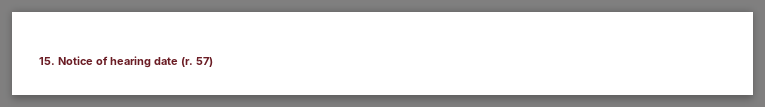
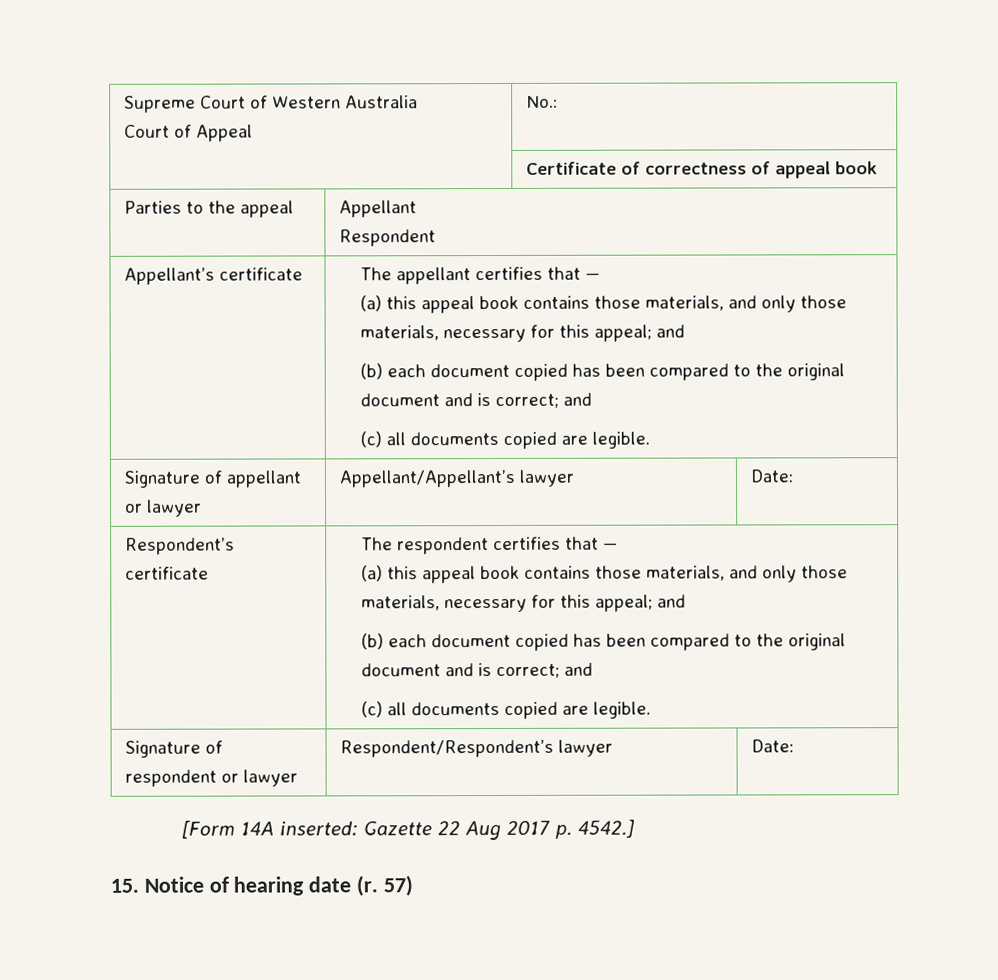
(39, 61) none -> [123,95,418,113] [123,124,253,142] [525,95,558,108] [525,161,878,179] [123,200,294,218] [338,200,417,218] [338,229,436,247] [123,267,303,285] [360,266,601,285] [360,295,848,314] [360,324,686,343] [360,363,846,381] [360,392,593,409] [360,431,651,449] [123,470,301,488] [124,499,202,517] [338,469,574,488] [749,469,793,483] [124,537,235,555] [124,566,209,580] [361,536,619,555] [361,565,849,584] [361,594,687,613] [361,633,847,651] [361,662,594,679] [361,701,652,719] [124,740,223,758] [124,769,298,787] [339,739,613,758] [750,739,794,753] [181,819,636,841] Supreme Court of Western Australia // Court of Appeal | No.: // | Certificate of correctness of appeal book // Parties to the appeal | Appellant // Respondent // Appellant’s certificate | The appellant certifies that — // (a) this appeal book contains those materials, and only those materials, necessary for this appeal; and // (b) each document copied has been compared to the original document and is correct; and // (c) all documents copied are legible. // Signature of appellant or lawyer | Appellant/Appellant’s lawyer | Date: // Respondent’s certificate | The respondent certifies that — // (a) this appeal book contains those materials, and only those materials, necessary for this appeal; and // (b) each document copied has been compared to the original document and is correct; and // (c) all documents copied are legible. // Signature of respondent or lawyer | Respondent/Respondent’s lawyer | Date: // [Form 14A inserted: Gazette 22 Aug 2017 p. 4542.] //

